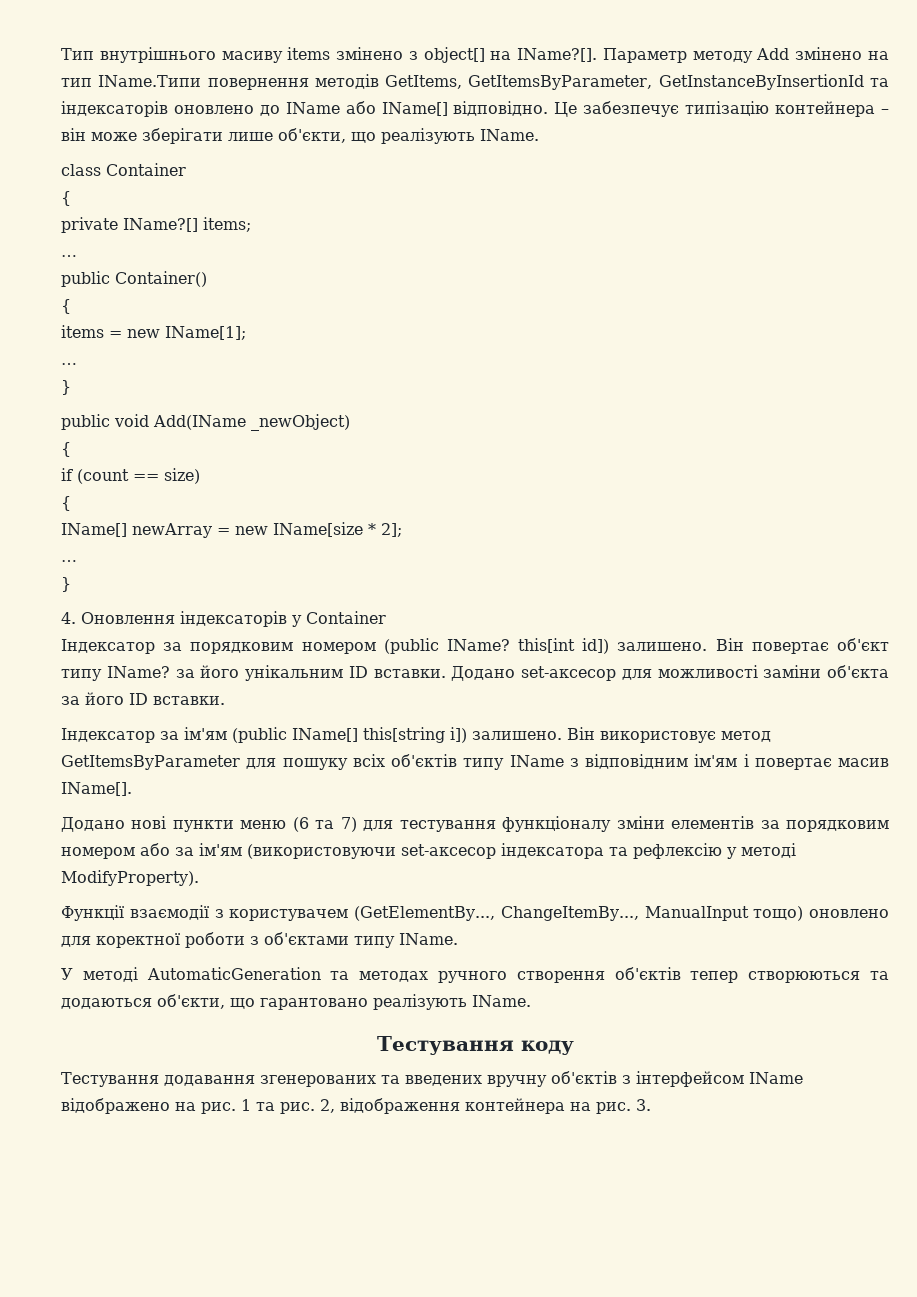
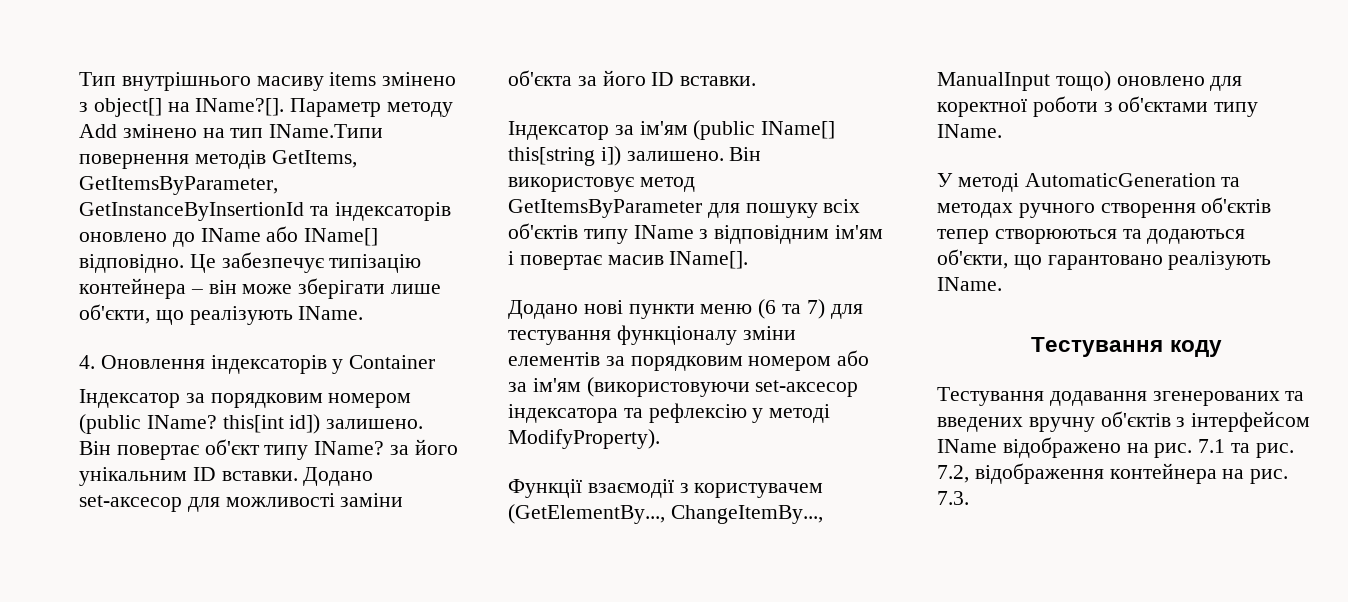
[61,163,186,176] [61,191,71,206] [61,217,251,233] [61,255,77,257] [61,271,207,287] [61,299,71,314] [61,325,246,340] [61,363,77,365] [61,380,71,395] [61,414,350,431] [61,442,71,457] [61,468,200,484] [61,496,71,511] [61,522,402,538] [61,560,77,562] [61,577,71,592] // class Container // { // private IName?[] items; // … // public Container() // { // items = new IName[1]; // … // } // public void Add(IName _newObject) // { // if (count == size) // { // IName[] newArray = new IName[size * 2]; // … // } -> (364, 313) none
[241,1099,251,1111] 1 -> [1198,439,1226,453] 7.1
[320,1099,335,1113] 2, -> [937,465,969,483] 7.2,
[636,1099,651,1111] 3. -> [937,491,969,505] 7.3.

